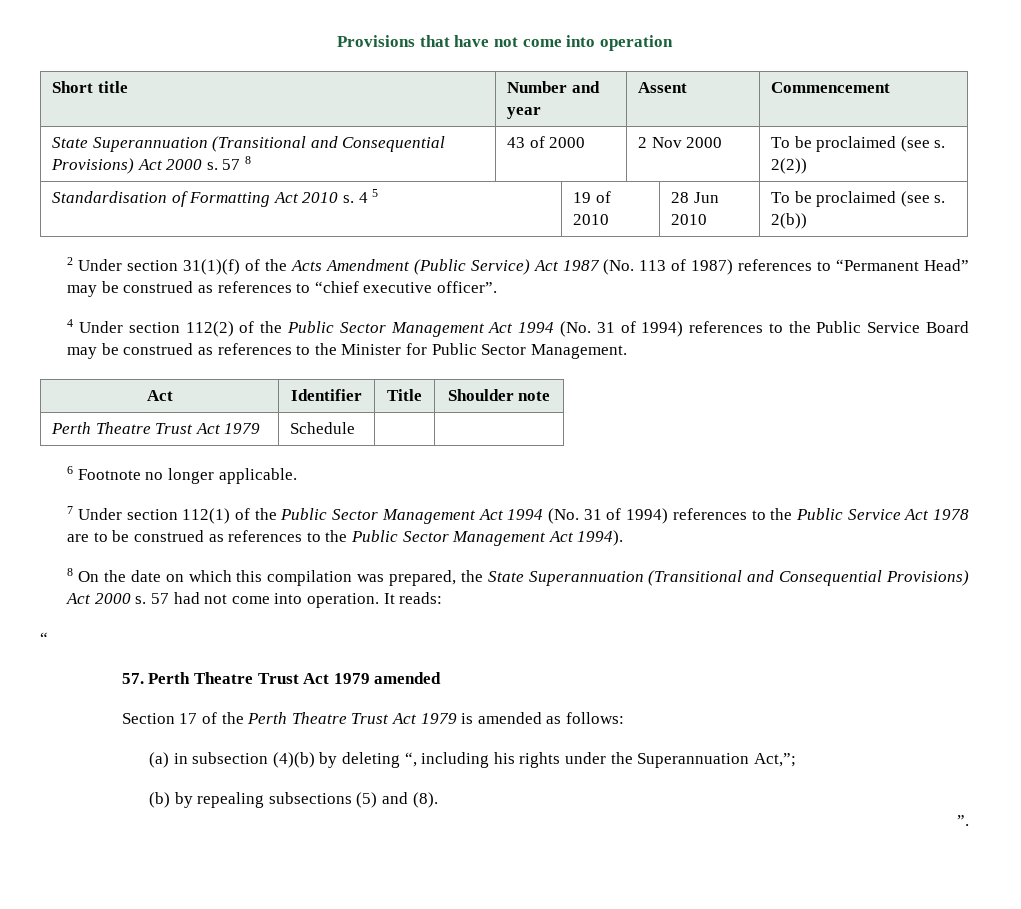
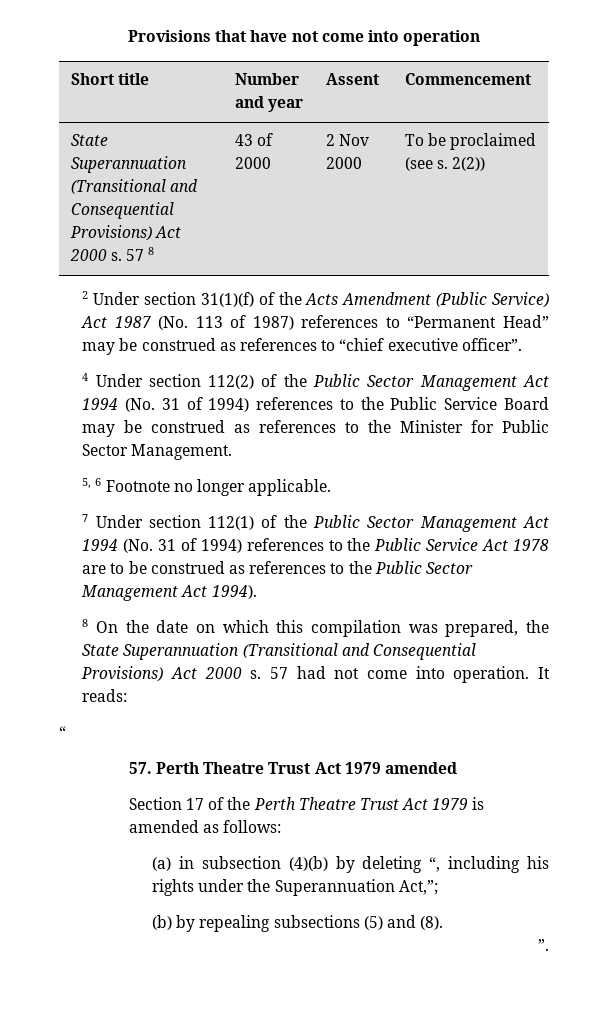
[51,189,379,207] [572,191,611,203] [572,214,609,225] [670,192,719,203] [670,214,707,225] [770,191,946,207] [770,213,807,229] // Standardisation of Formatting Act 2010 s. 4 5 | 19 of 2010 | 28 Jun 2010 | To be proclaimed (see s. 2(b)) -> (486, 164) none
[146,390,173,401] [291,389,362,401] [387,389,422,401] [447,389,551,401] [50,422,261,434] [289,422,355,434] // Act | Identifier | Title | Shoulder note // Perth Theatre Trust Act 1979 | Schedule | | // -> [82,478,92,489] // 5,

